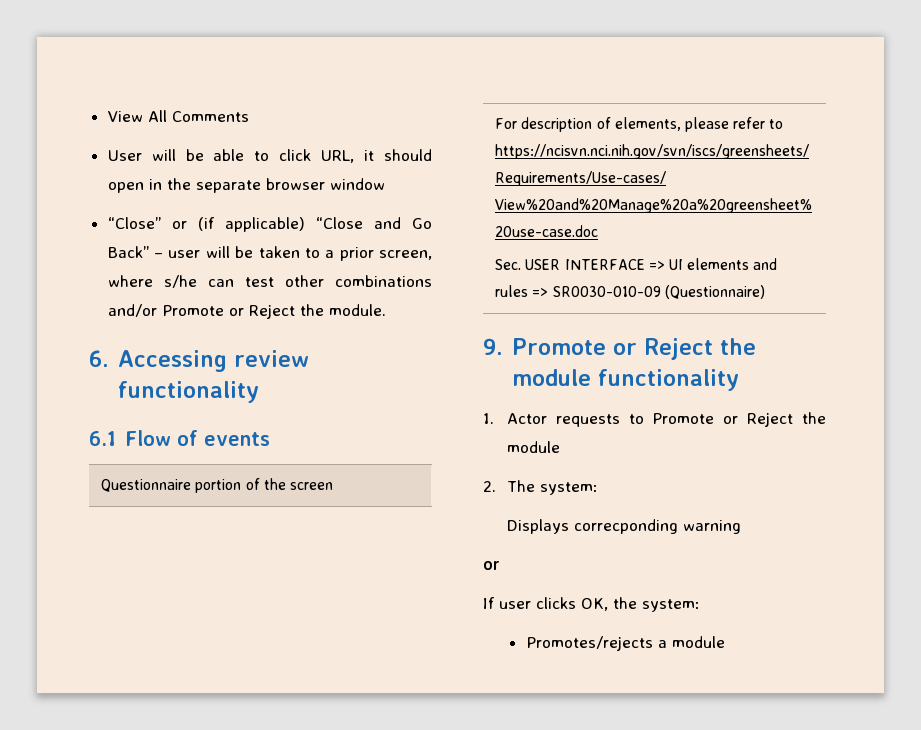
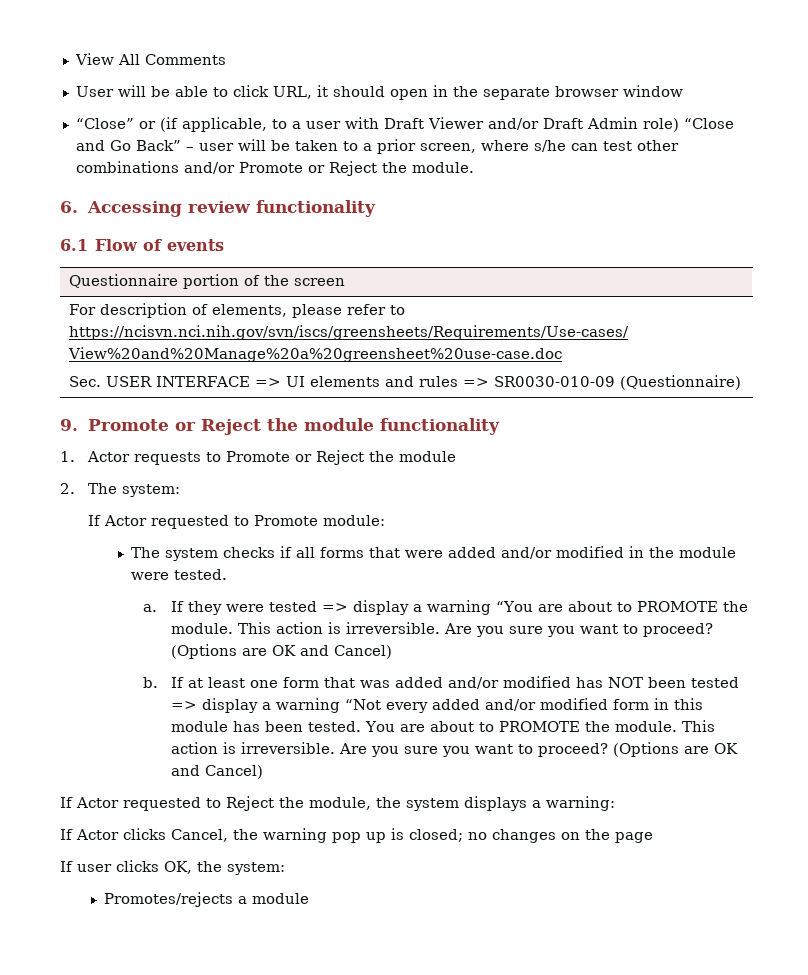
[224,217,305,232] applicable) -> [181,117,679,132] applicable, to a user with Draft Viewer and/or Draft Admin role)
[506,519,741,534] [483,561,500,570] Displays correcponding warning // or -> [87,515,385,529] [131,546,737,561] [131,569,228,580] [142,600,748,615] [170,622,713,637] [170,644,392,659] [142,676,739,689] [170,698,703,713] [170,720,715,732] [170,742,738,757] [170,765,263,779] [60,796,615,811] [60,828,653,843] If Actor requested to Promote module: // The system checks if all forms that were added and/or modified in the module were tested. // a. If they were tested => display a warning “You are about to PROMOTE the module. This action is irreversible. Are you sure you want to proceed? (Options are OK and Cancel) // b. If at least one form that was added and/or modified has NOT been tested => display a warning “Not every added and/or modified form in this module has been tested. You are about to PROMOTE the module. This action is irreversible. Are you sure you want to proceed? (Options are OK and Cancel) // If Actor requested to Reject the module, the system displays a warning: // If Actor clicks Cancel, the warning pop up is closed; no changes on the page

